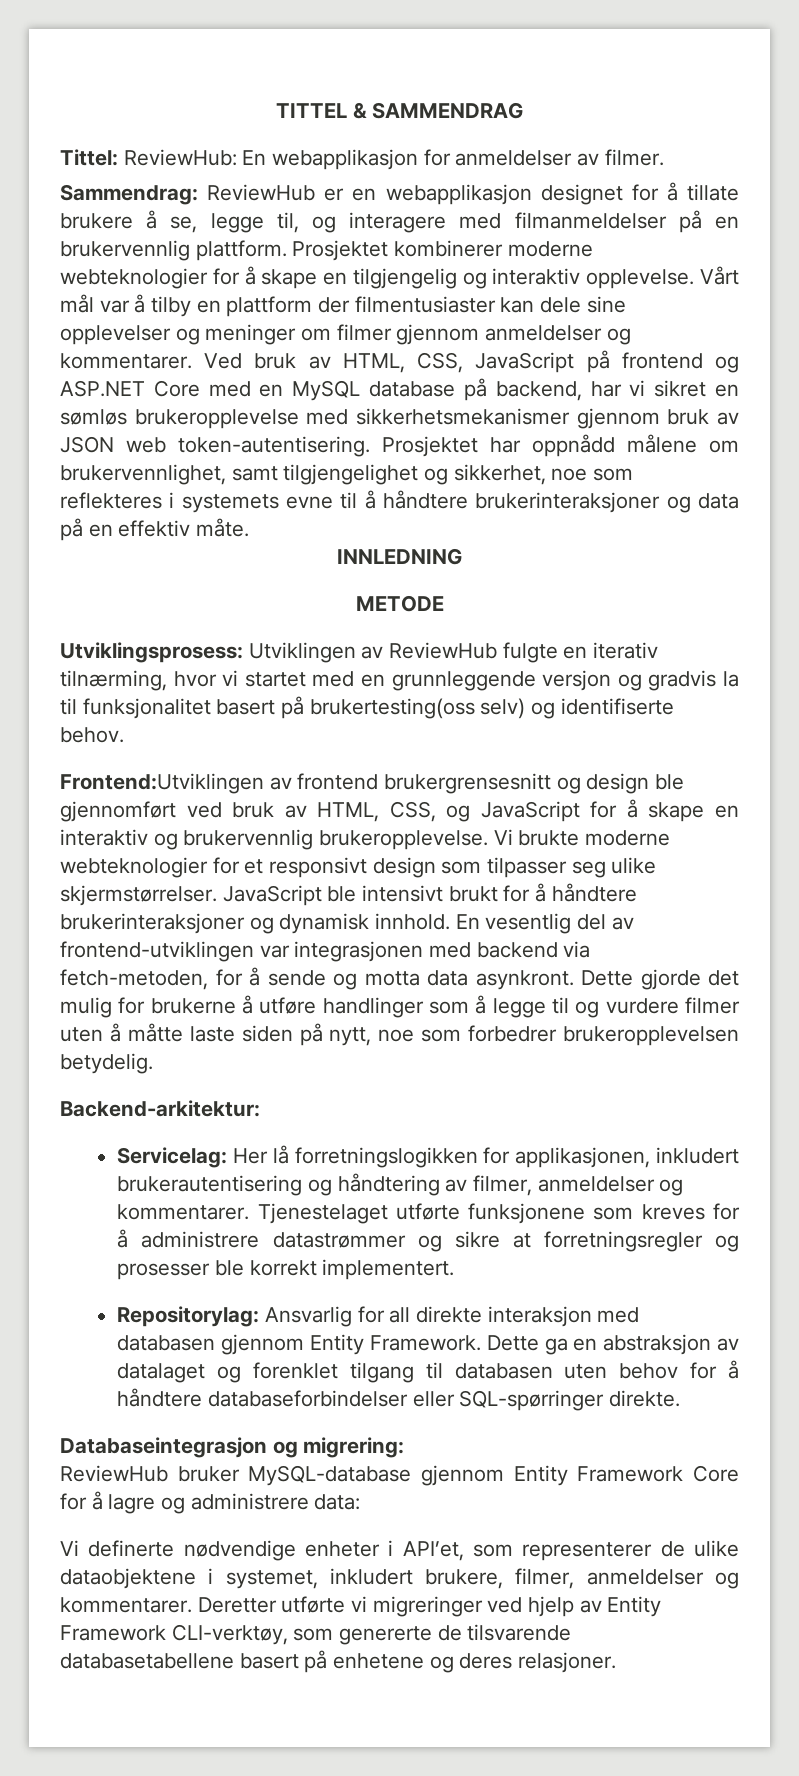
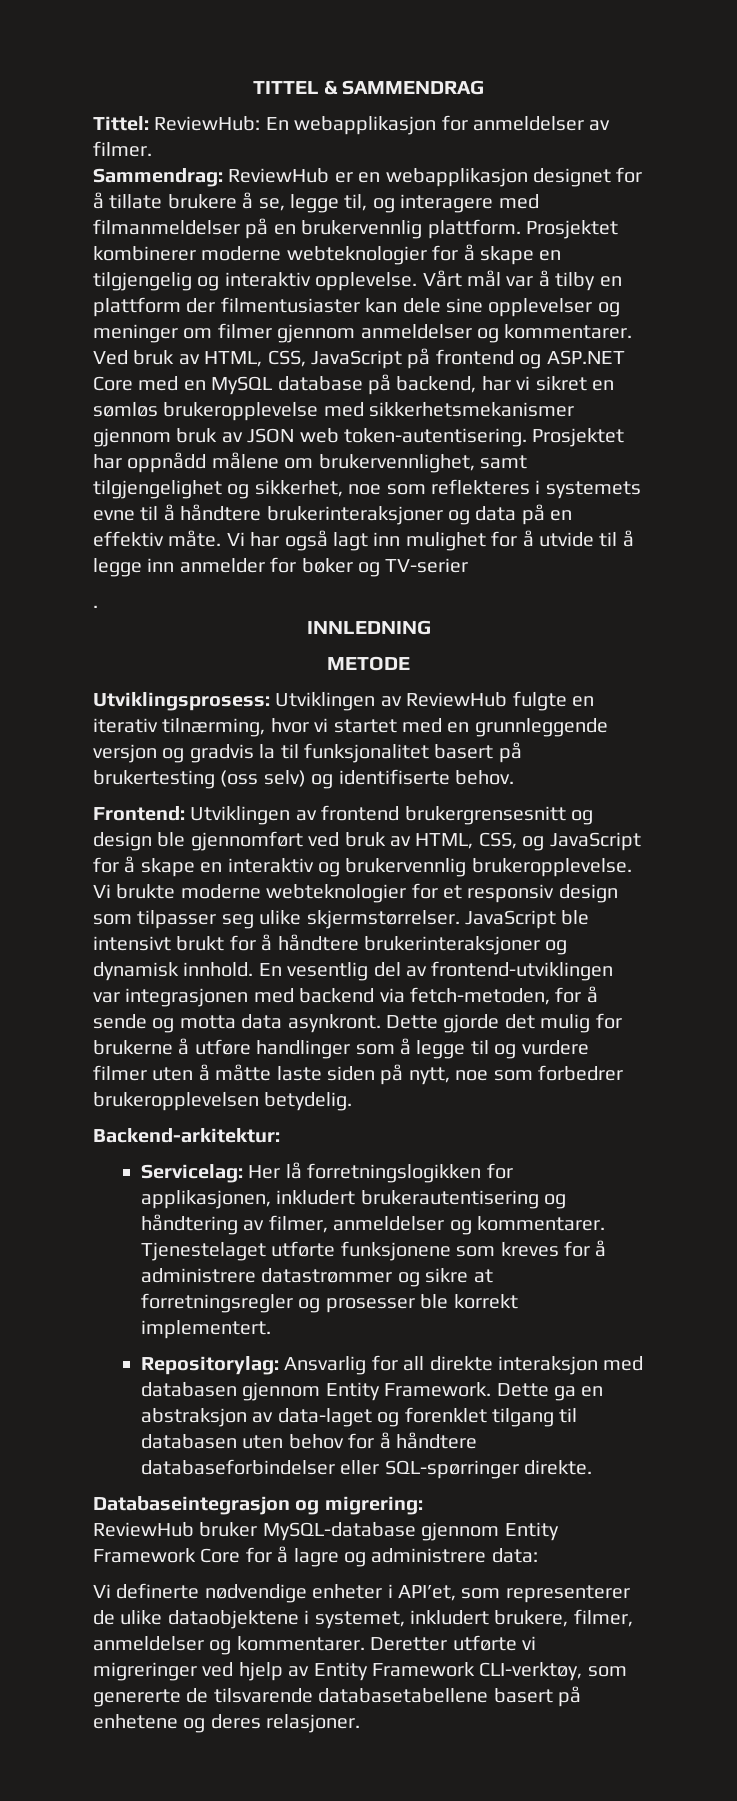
(250, 527) none -> [226,530,634,551] [93,557,469,577] [93,605,98,608] Vi har også lagt inn mulighet for å utvide til å legge inn anmelder for bøker og TV-serier // .
[309,698,475,719] brukertesting(oss -> [93,770,259,789] brukertesting (oss
[60,773,264,794] Frontend:Utviklingen -> [93,806,291,825] Frontend: Utviklingen
[269,857,368,878] responsivt -> [467,884,555,903] responsiv
[117,1363,206,1383] datalaget -> [277,1408,372,1427] data-laget

